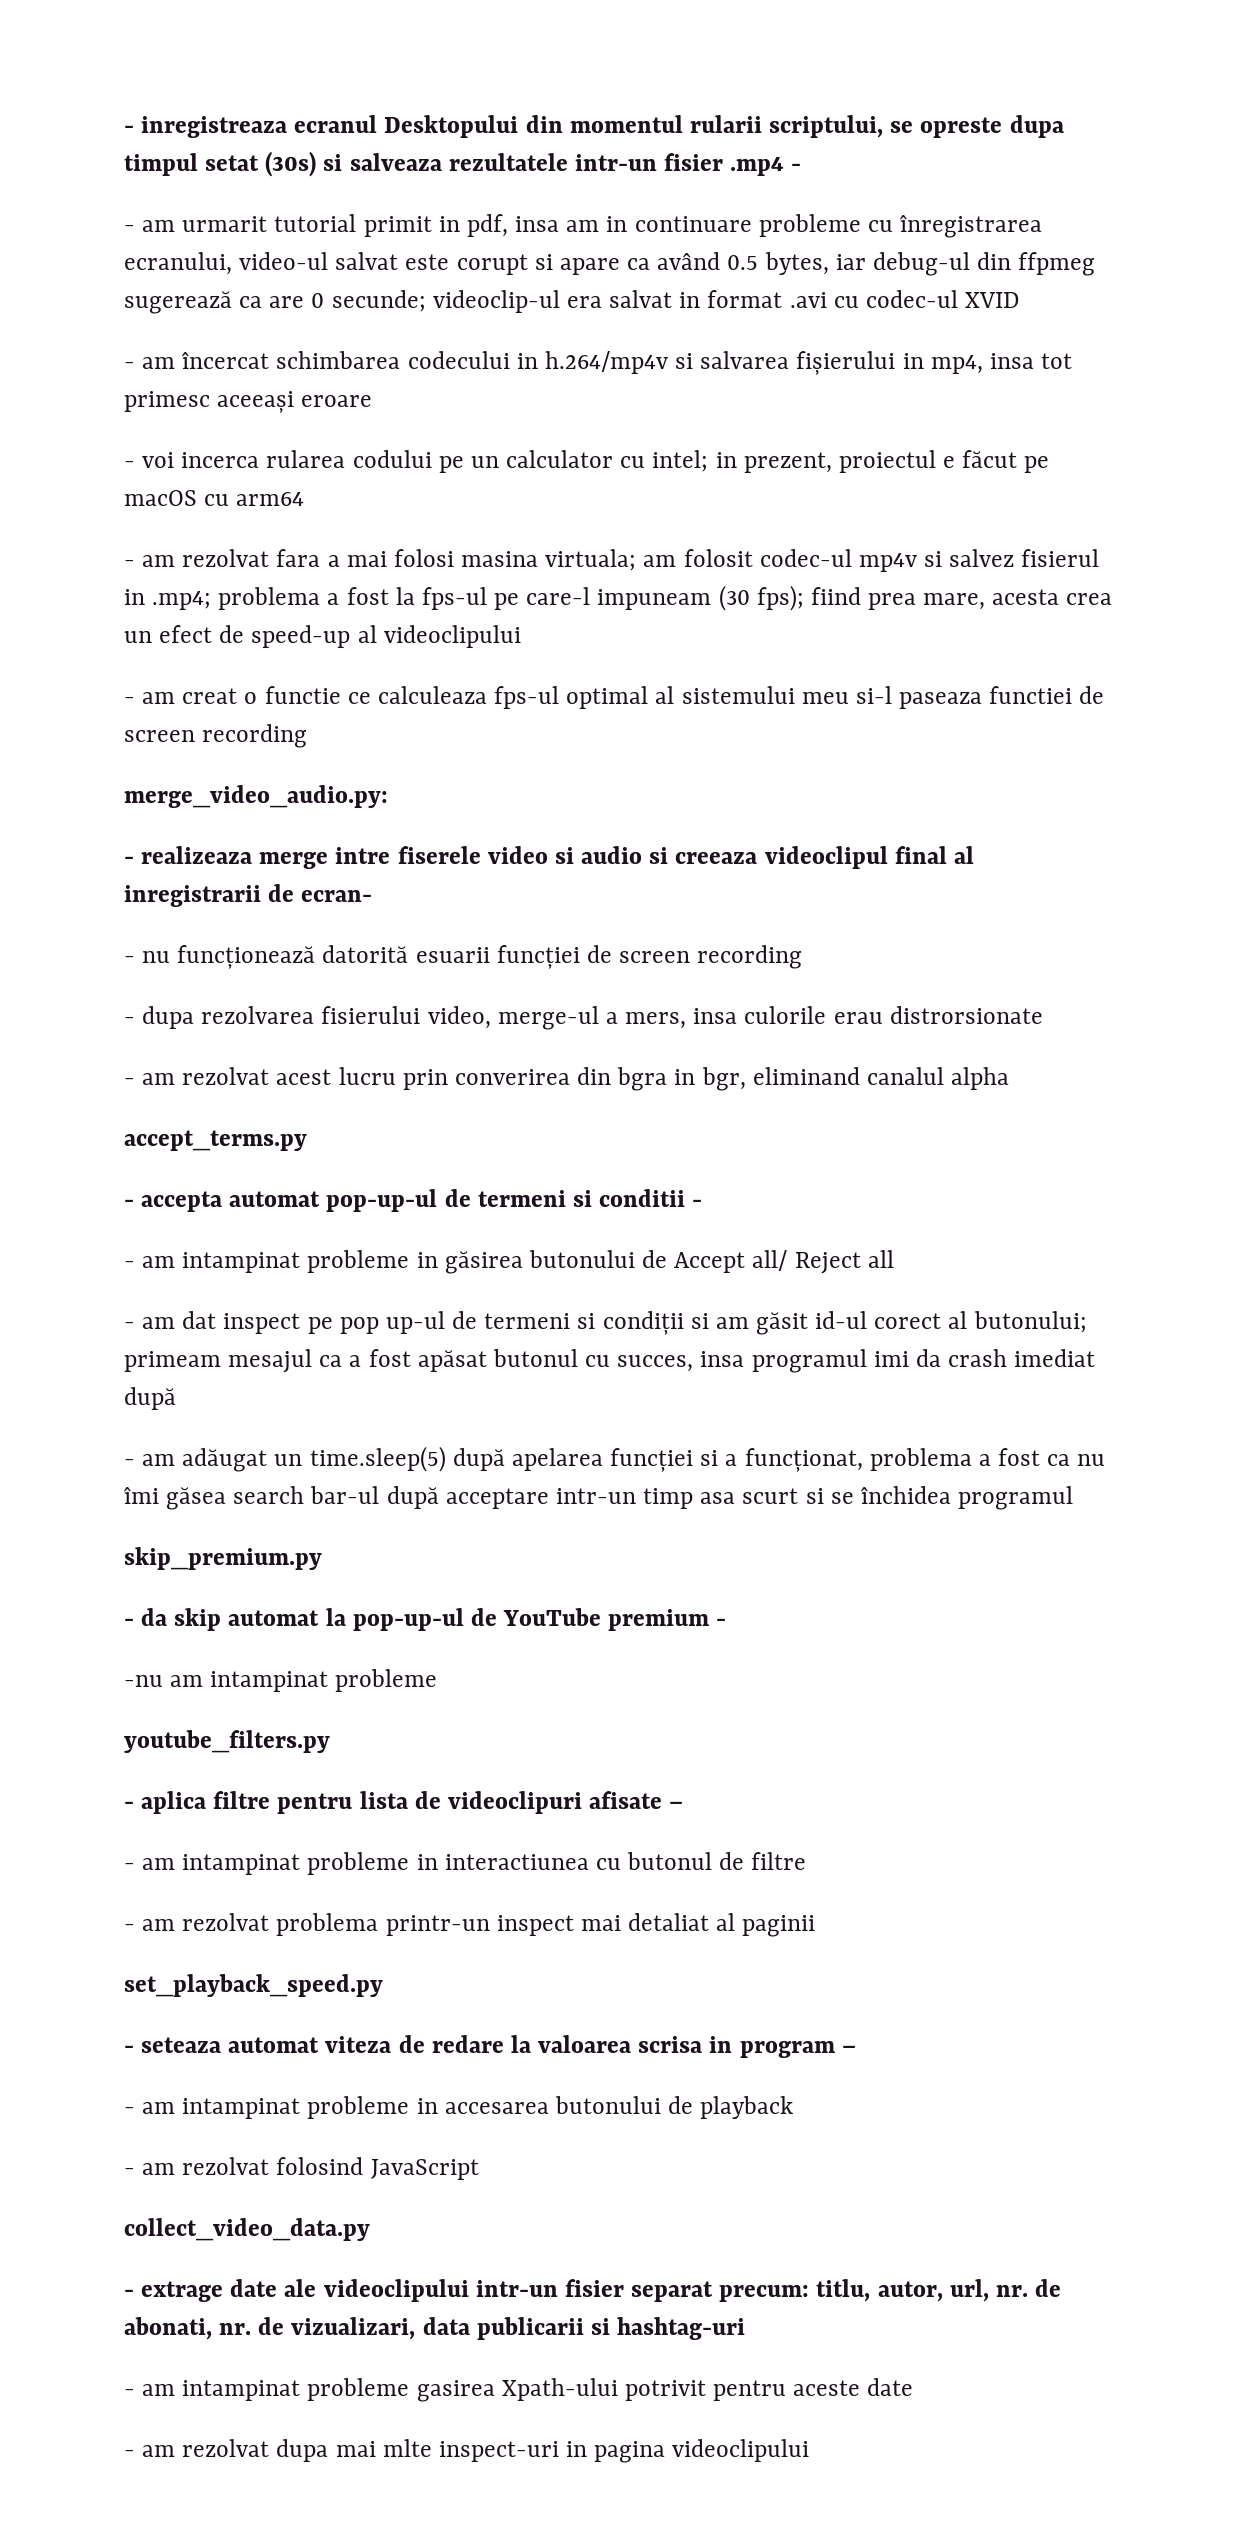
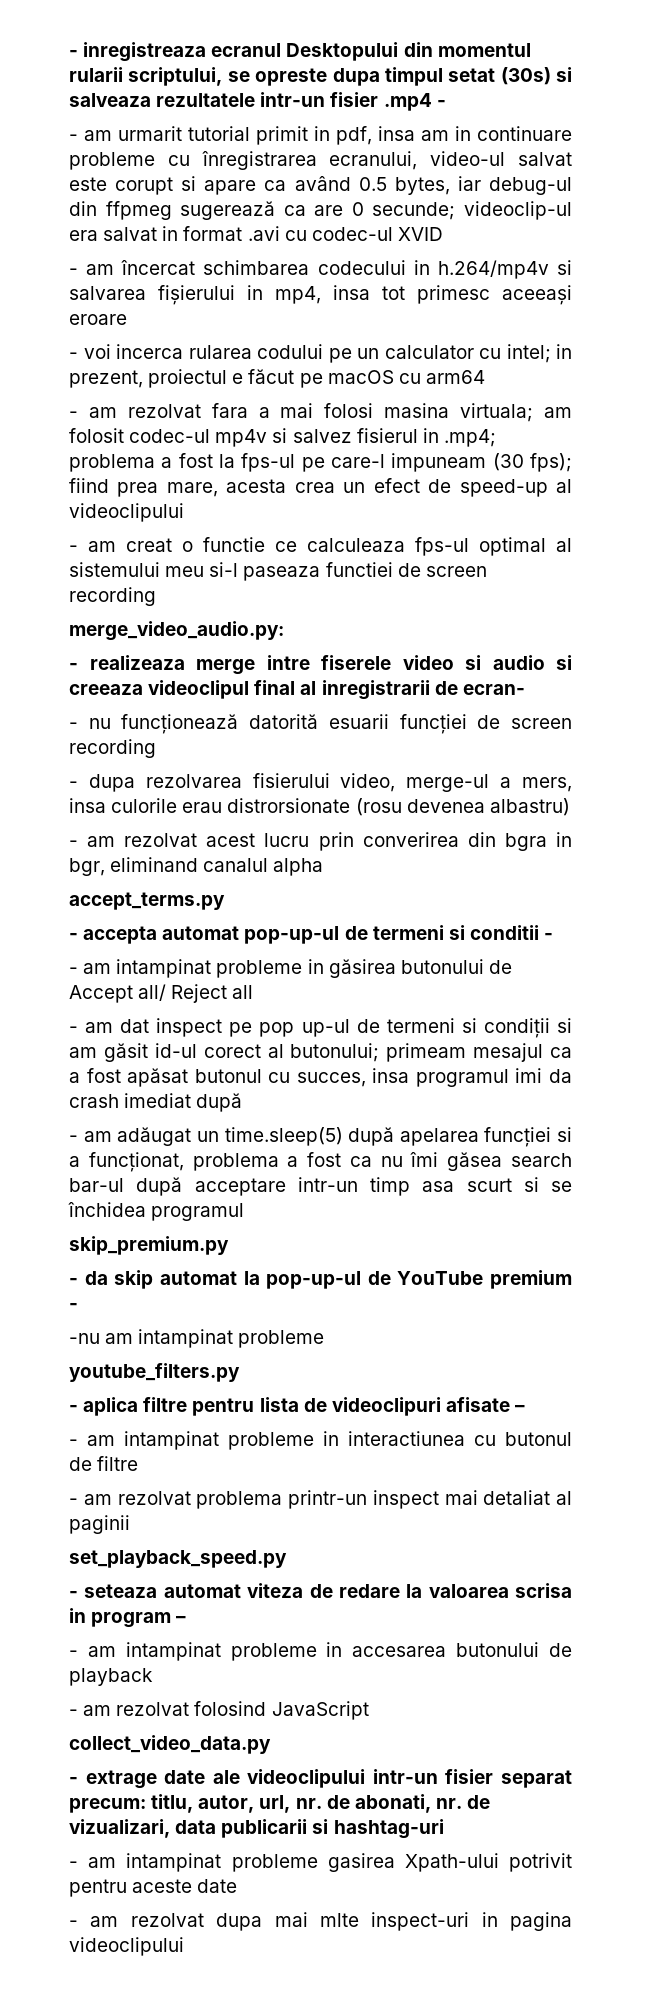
(1043, 1015) none -> [355,798,570,816] (rosu devenea albastru)

